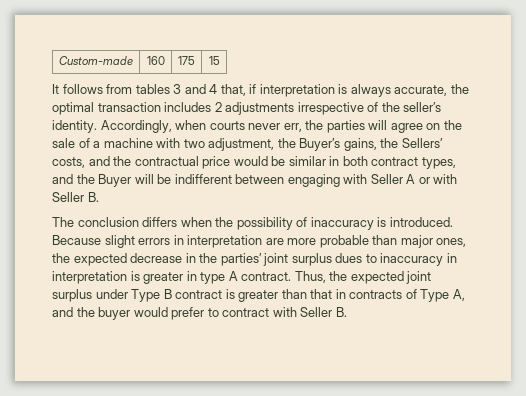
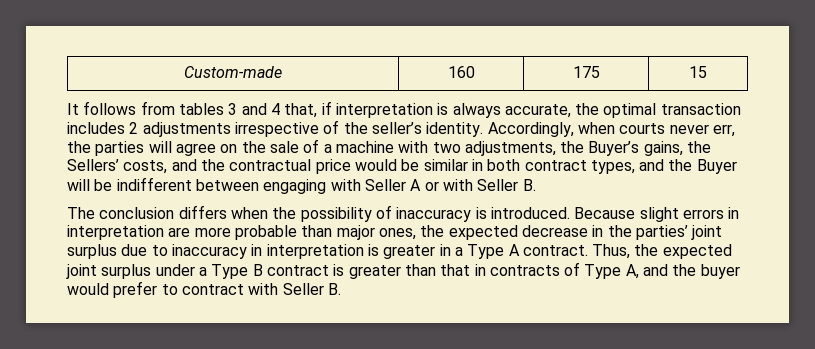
[208,138,275,151] adjustment, -> [464,141,556,156] adjustments,
[335,253,363,263] dues -> [121,244,148,256] due
[200,272,226,284] type -> [454,244,505,259] a Type
(128, 294) none -> [198,267,207,276] a

